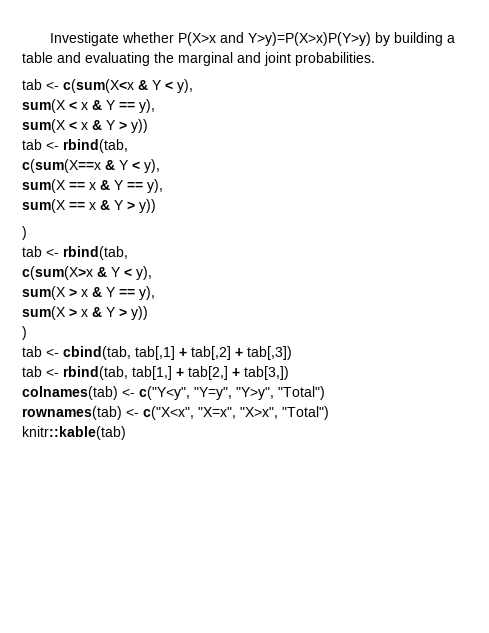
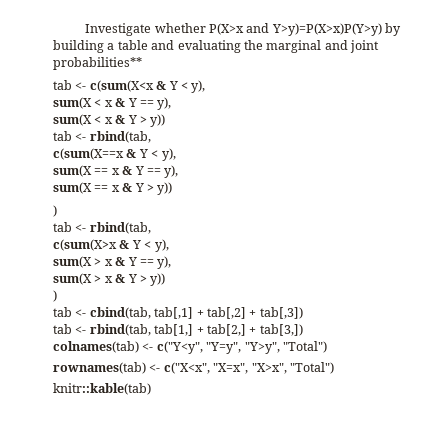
[295,52,375,66] probabilities. -> [53,57,142,70] probabilities**

